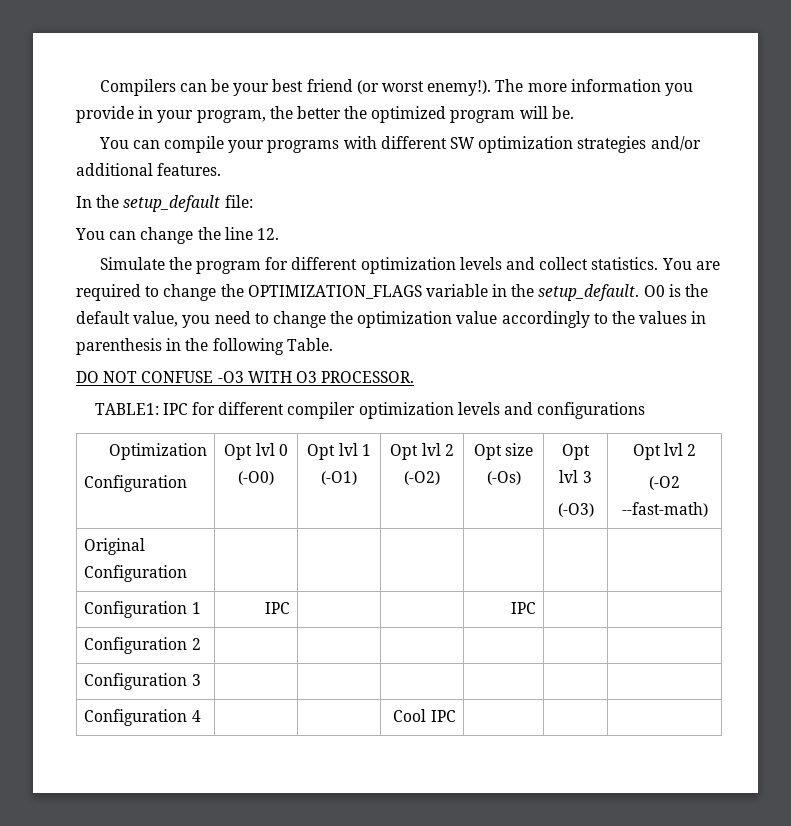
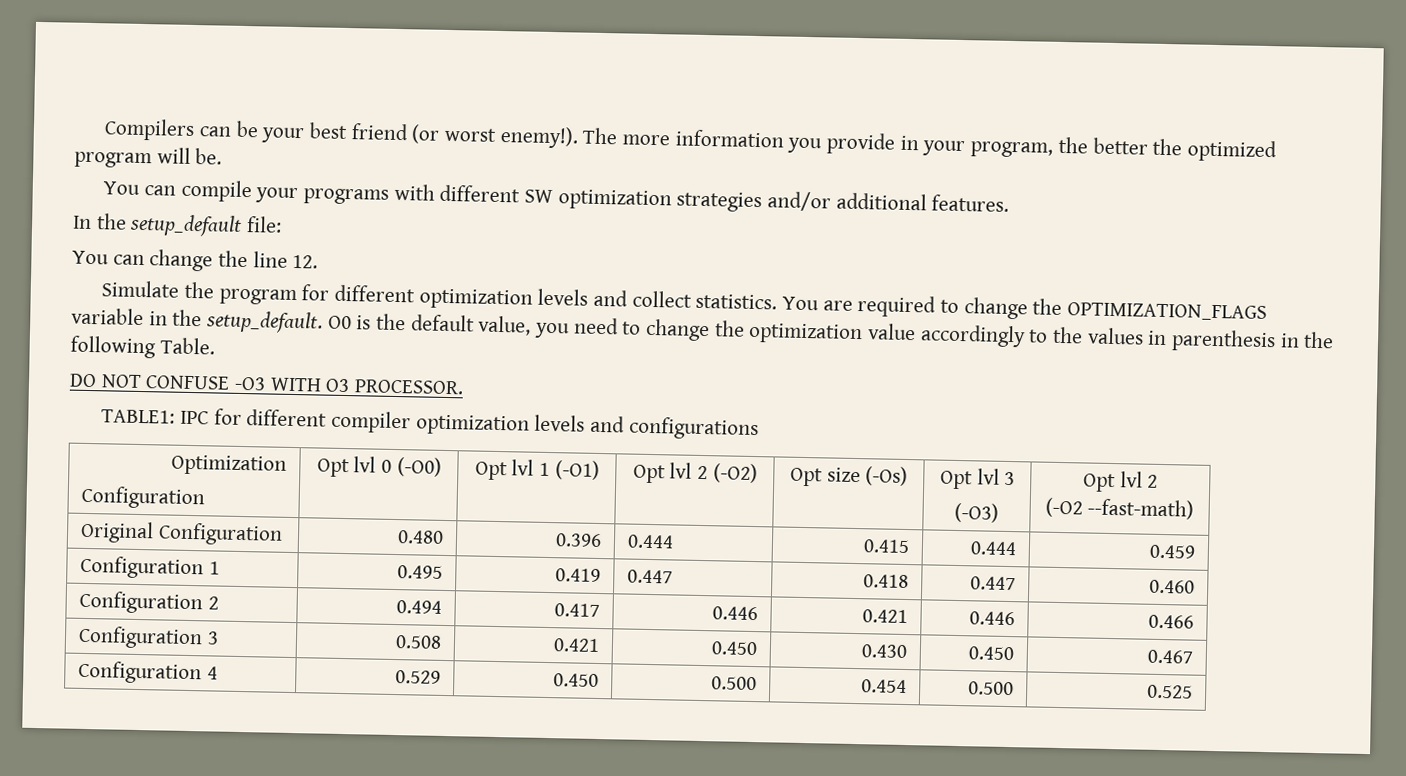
[84,601,201,618] [264,602,290,614] [510,602,536,614] [84,637,201,654] [84,673,201,690] [84,709,201,726] [393,709,456,722] | | | | | // Configuration 1 | IPC | | | IPC | | // Configuration 2 | | | | | | // Configuration 3 | | | | | | // Configuration 4 | | | Cool IPC | | | -> [396,530,444,544] [554,533,602,548] [627,534,675,549] [862,539,910,554] [969,541,1017,556] [1148,544,1196,559] [80,555,220,580] [396,565,443,579] [554,568,601,583] [627,569,674,584] [862,574,909,589] [969,576,1016,591] [1148,579,1195,594] [79,590,219,615] [395,600,442,614] [553,603,600,618] [711,606,758,621] [861,609,908,624] [968,611,1015,626] [1147,614,1194,629] [78,625,219,650] [394,635,442,649] [552,638,600,653] [710,641,758,656] [860,644,908,659] [967,646,1014,661] [1146,649,1193,664] [78,660,218,685] [394,670,441,684] [552,673,599,688] [710,676,757,691] [860,679,907,694] [967,681,1014,696] [1146,684,1193,699] 0.480 | 0.396 | 0.444 | 0.415 | 0.444 | 0.459 // Configuration 1 | 0.495 | 0.419 | 0.447 | 0.418 | 0.447 | 0.460 // Configuration 2 | 0.494 | 0.417 | 0.446 | 0.421 | 0.446 | 0.466 // Configuration 3 | 0.508 | 0.421 | 0.450 | 0.430 | 0.450 | 0.467 // Configuration 4 | 0.529 | 0.450 | 0.500 | 0.454 | 0.500 | 0.525

